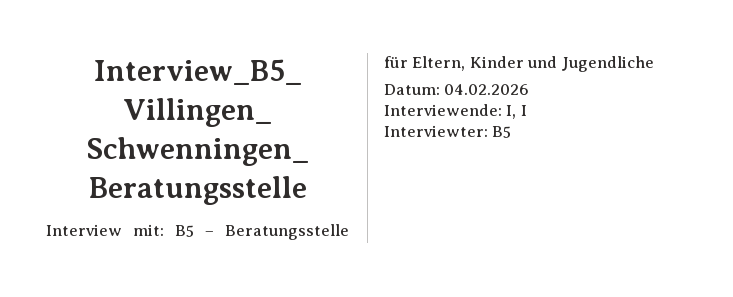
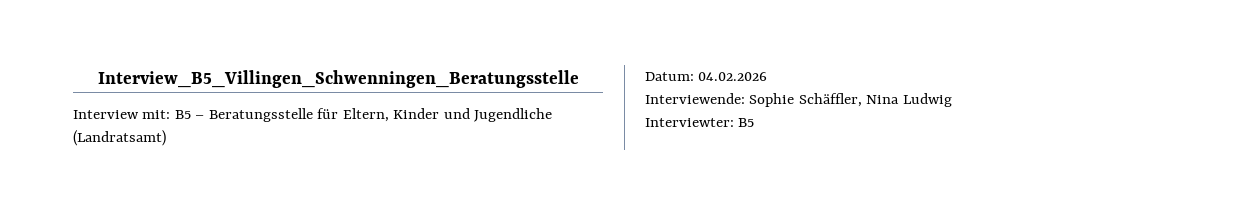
(654, 64) none -> [73,130,166,146] (Landratsamt)
[506,105,527,119] I, I -> [749,93,952,107] Sophie Schäffler, Nina Ludwig

